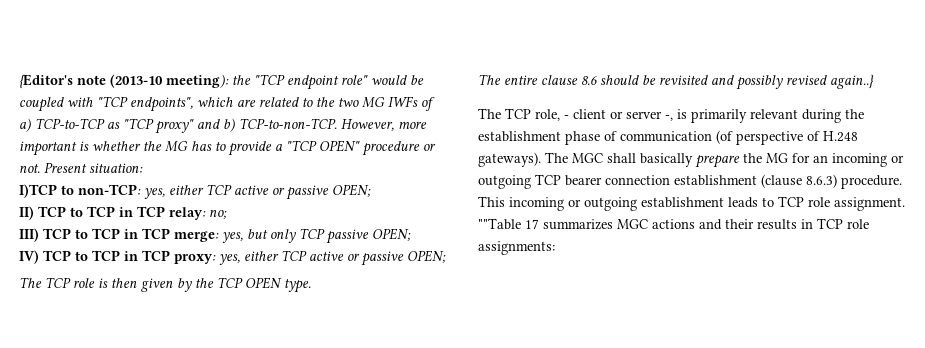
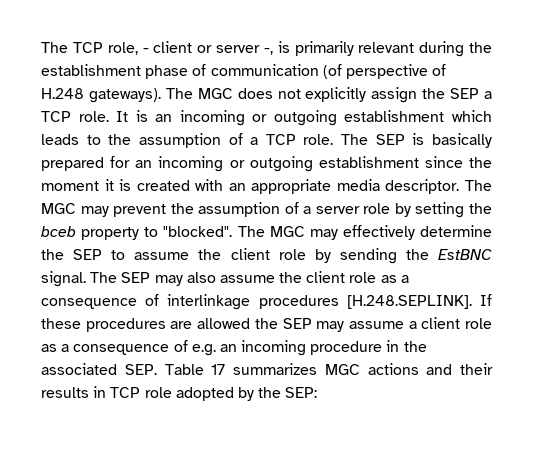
[19,74,424,90] [19,96,435,112] [19,118,427,134] [19,140,436,156] [19,162,143,173] [19,184,371,200] [19,206,227,220] [19,228,411,244] [19,250,446,266] [19,277,311,293] [478,74,874,90] {Editor's note (2013-10 meeting): the "TCP endpoint role" would be coupled with "TCP endpoints", which are related to the two MG IWFs of a) TCP-to-TCP as "TCP proxy" and b) TCP-to-non-TCP. However, more important is whether the MG has to provide a "TCP OPEN" procedure or not. Present situation: // I)TCP to non-TCP: yes, either TCP active or passive OPEN; // II) TCP to TCP in TCP relay: no; // III) TCP to TCP in TCP merge: yes, but only TCP passive OPEN; // IV) TCP to TCP in TCP proxy: yes, either TCP active or passive OPEN; // The TCP role is then given by the TCP OPEN type. // The entire clause 8.6 should be revisited and possibly revised again..} // -> (41, 47) none
[607,153,788,168] shall basically prepare the MG -> [237,87,492,103] [41,110,492,126] [41,133,492,148] [41,157,104,171] does not explicitly assign the SEP a TCP role. It is an incoming or outgoing establishment which leads to the assumption of a TCP role. The SEP is basically prepared
[535,174,902,189] [478,196,905,211] [478,218,521,230] TCP bearer connection establishment (clause 8.6.3) procedure. This incoming or outgoing establishment leads to TCP role assignment. ""Table -> [318,156,492,168] [41,179,492,194] [41,202,493,218] [41,225,492,240] [41,248,493,264] [41,271,409,287] [41,294,492,310] [41,317,492,332] [41,340,427,356] [41,363,204,375] establishment since the moment it is created with an appropriate media descriptor. The MGC may prevent the assumption of a server role by setting the bceb property to "blocked". The MGC may effectively determine the SEP to assume the client role by sending the EstBNC signal. The SEP may also assume the client role as a consequence of interlinkage procedures [H.248.SEPLINK]. If these procedures are allowed the SEP may assume a client role as a consequence of e.g. an incoming procedure in the associated SEP. Table
[478,241,555,255] assignments: -> [175,387,318,401] adopted by the SEP:

